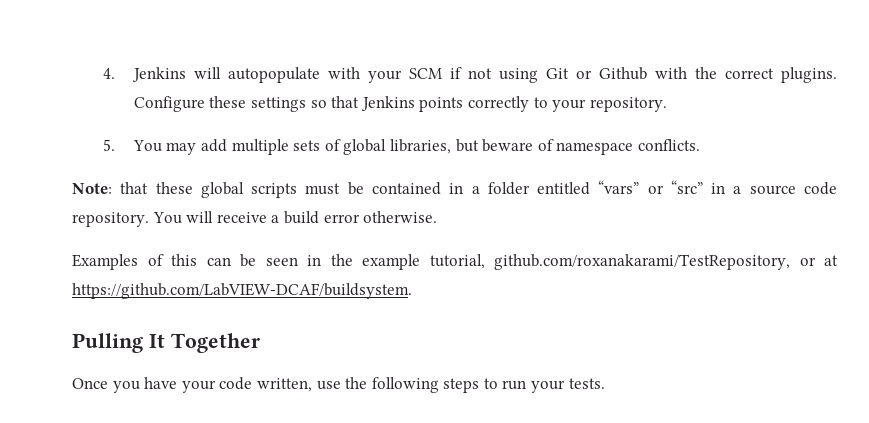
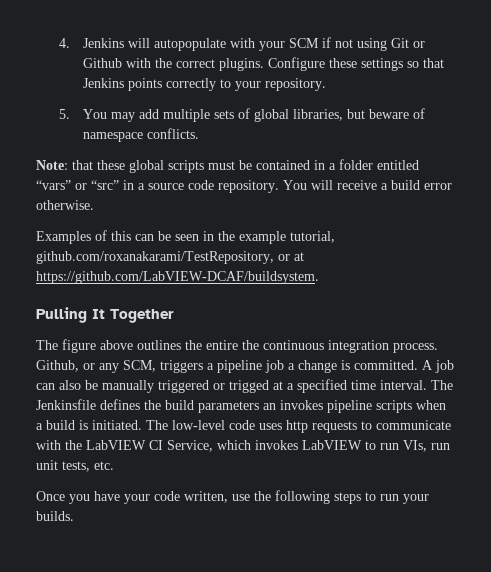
(260, 343) none -> [36,339,438,353] [36,360,454,373] [36,379,453,393] [36,399,446,413] [36,420,451,433] [36,440,450,452] [36,460,114,472] // The figure above outlines the entire the continuous integration process. Github, or any SCM, triggers a pipeline job a change is committed. A job can also be manually triggered or trigged at a specified time interval. The Jenkinsfile defines the build parameters an invokes pipeline scripts when a build is initiated. The low-level code uses http requests to communicate with the LabVIEW CI Service, which invokes LabVIEW to run VIs, run unit tests, etc.
[568,378,605,389] tests. -> [36,511,74,521] builds.

